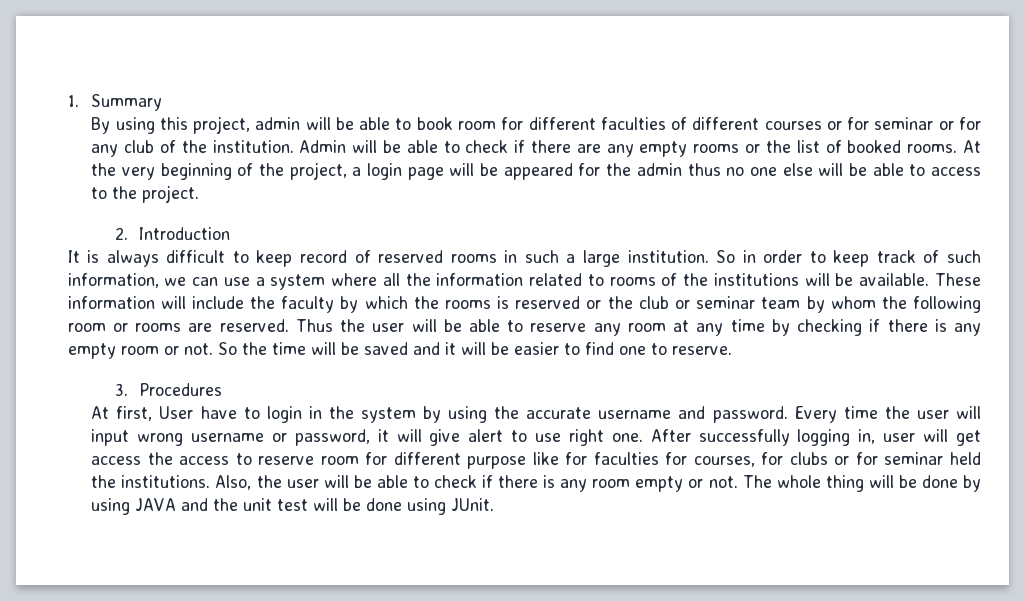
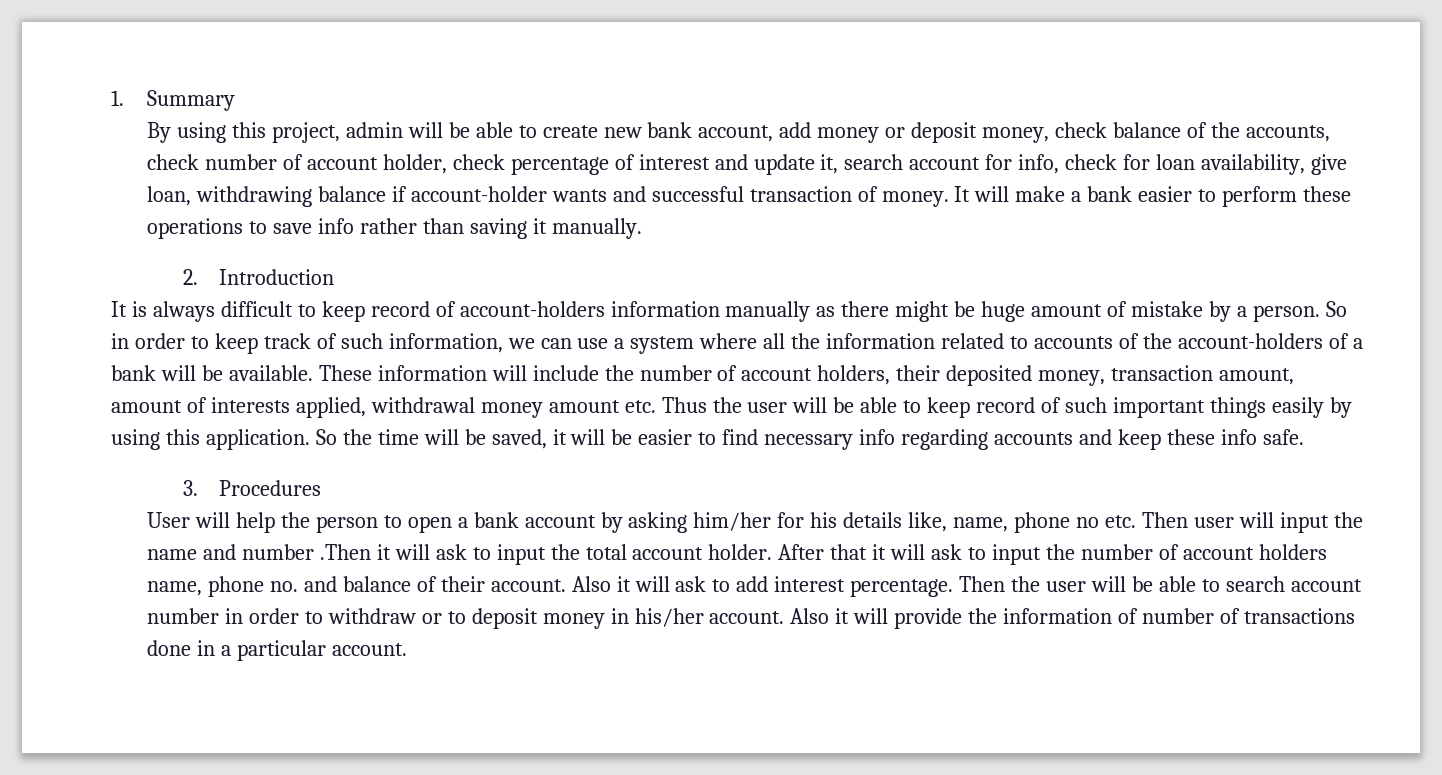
[416,117,981,130] [91,140,981,157] [91,162,981,180] [91,185,200,203] book room for different faculties of different courses or for seminar or for any club of the institution. Admin will be able to check if there are any empty rooms or the list of booked rooms. At the very beginning of the project, a login page will be appeared for the admin thus no one else will be able to access to the project. -> [542,122,1330,143] [147,154,1347,175] [147,186,1351,207] [147,218,642,239] create new bank account, add money or deposit money, check balance of the accounts, check number of account holder, check percentage of interest and update it, search account for info, check for loan availability, give loan, withdrawing balance if account-holder wants and successful transaction of money. It will make a bank easier to perform these operations to save info rather than saving it manually.
[378,250,709,267] reserved rooms in such a large institution. -> [459,301,1320,322] account-holders information manually as there might be huge amount of mistake by a person.
[609,273,799,286] rooms of the institutions -> [1033,333,1363,349] [111,365,157,381] accounts of the account-holders of a bank
[281,296,981,313] [67,319,289,332] faculty by which the rooms is reserved or the club or seminar team by whom the following room or rooms are reserved. -> [639,365,1295,386] [111,397,656,418] number of account holders, their deposited money, transaction amount, amount of interests applied, withdrawal money amount etc.
[530,319,982,336] [67,343,213,359] reserve any room at any time by checking if there is any empty room or not. -> [927,397,1352,418] [111,429,310,450] keep record of such important things easily by using this application.
[363,342,440,355] saved and -> [491,429,547,449] saved,
[618,343,732,355] [114,383,222,396] [91,406,981,423] [91,429,982,446] [91,452,982,469] [91,475,982,492] [91,498,495,515] one to reserve. // 3. Procedures // At first, User have to login in the system by using the accurate username and password. Every time the user will input wrong username or password, it will give alert to use right one. After successfully logging in, user will get access the access to reserve room for different purpose like for faculties for courses, for clubs or for seminar held the institutions. Also, the user will be able to check if there is any room empty or not. The whole thing will be done by using JAVA and the unit test will be done using JUnit. -> [764,429,1304,450] [183,480,322,496] [147,512,1363,533] [147,544,1327,565] [147,576,1362,597] [147,608,1355,629] [147,640,407,661] necessary info regarding accounts and keep these info safe. // 3. Procedures // User will help the person to open a bank account by asking him/her for his details like, name, phone no etc. Then user will input the name and number .Then it will ask to input the total account holder. After that it will ask to input the number of account holders name, phone no. and balance of their account. Also it will ask to add interest percentage. Then the user will be able to search account number in order to withdraw or to deposit money in his/her account. Also it will provide the information of number of transactions done in a particular account.

